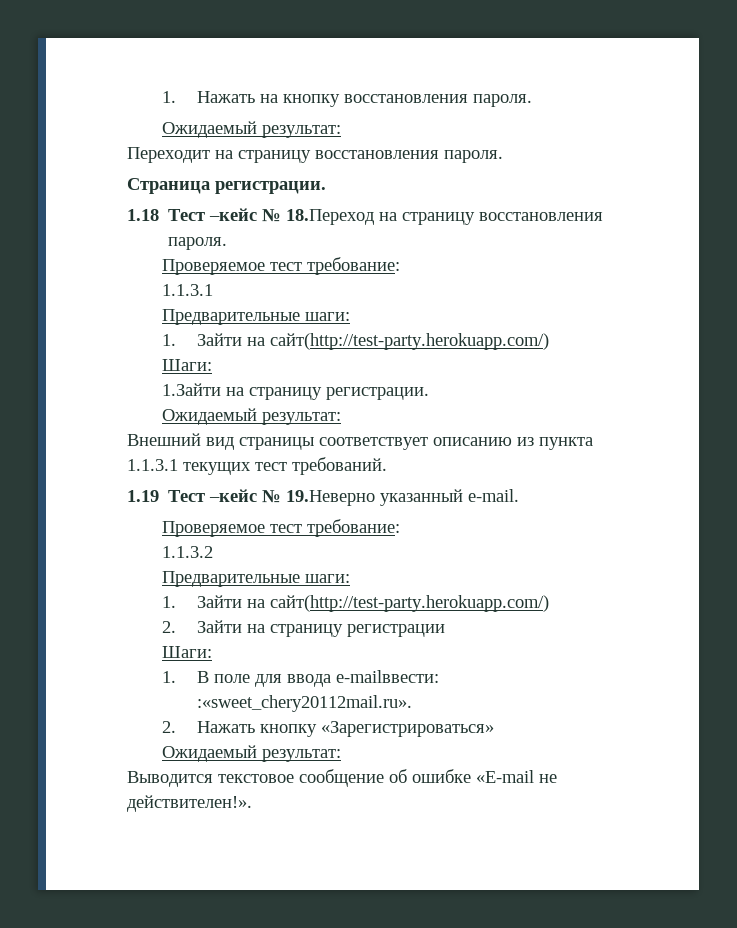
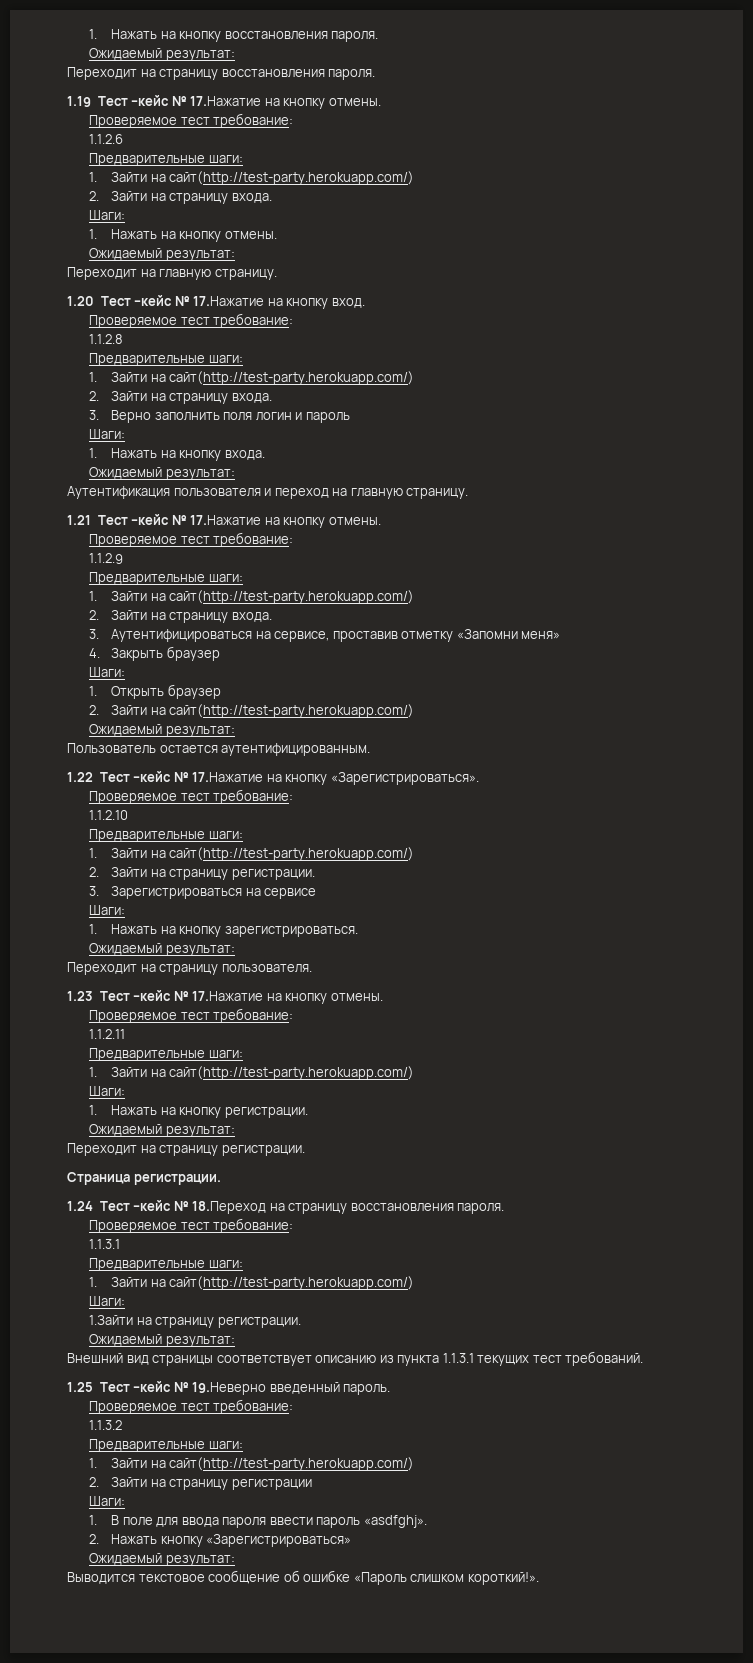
(503, 156) none -> [67,95,381,109] [88,113,294,128] [88,134,123,144] [88,153,243,166] [88,171,415,185] [88,191,272,204] [88,210,125,220] [88,229,277,242] [88,248,235,261] [67,267,277,280] [67,295,365,309] [88,313,294,328] [88,334,123,344] [88,353,243,366] [88,371,415,385] [88,391,272,404] [88,410,350,423] [88,429,125,439] [88,448,265,461] [88,467,235,480] [67,486,469,499] [67,514,381,528] [88,532,294,547] [88,553,123,564] [88,572,243,585] [88,590,415,604] [88,610,272,623] [88,629,561,642] [88,646,220,661] [88,667,125,677] [88,684,221,699] [88,704,415,718] [88,724,235,737] [67,743,371,756] [67,771,479,785] [88,789,294,804] [88,810,128,820] [88,829,243,842] [88,847,415,861] [88,867,315,880] [88,886,317,899] [88,905,125,915] [88,924,358,937] [88,943,235,956] [67,962,312,975] [67,990,383,1004] [88,1008,294,1023] [88,1029,125,1039] [88,1048,243,1061] [88,1066,415,1080] [88,1086,125,1096] [88,1105,308,1118] [88,1124,235,1137] [67,1143,305,1156] // 1.19 Тест –кейс № 17.Нажатие на кнопку отмены. // Проверяемое тест требование: // 1.1.2.6 // Предварительные шаги: // 1. Зайти на сайт(http://test-party.herokuapp.com/) // 2. Зайти на страницу входа. // Шаги: // 1. Нажать на кнопку отмены. // Ожидаемый результат: // Переходит на главную страницу. // 1.20 Тест –кейс № 17.Нажатие на кнопку вход. // Проверяемое тест требование: // 1.1.2.8 // Предварительные шаги: // 1. Зайти на сайт(http://test-party.herokuapp.com/) // 2. Зайти на страницу входа. // 3. Верно заполнить поля логин и пароль // Шаги: // 1. Нажать на кнопку входа. // Ожидаемый результат: // Аутентификация пользователя и переход на главную страницу. // 1.21 Тест –кейс № 17.Нажатие на кнопку отмены. // Проверяемое тест требование: // 1.1.2.9 // Предварительные шаги: // 1. Зайти на сайт(http://test-party.herokuapp.com/) // 2. Зайти на страницу входа. // 3. Аутентифицироваться на сервисе, проставив отметку «Запомни меня» // 4. Закрыть браузер // Шаги: // 1. Открыть браузер // 2. Зайти на сайт(http://test-party.herokuapp.com/) // Ожидаемый результат: // Пользователь остается аутентифицированным. // 1.22 Тест –кейс № 17.Нажатие на кнопку «Зарегистрироваться». // Проверяемое тест требование: // 1.1.2.10 // Предварительные шаги: // 1. Зайти на сайт(http://test-party.herokuapp.com/) // 2. Зайти на страницу регистрации. // 3. Зарегистрироваться на сервисе // Шаги: // 1. Нажать на кнопку зарегистрироваться. // Ожидаемый результат: // Переходит на страницу пользователя. // 1.23 Тест –кейс № 17.Нажатие на кнопку отмены. // Проверяемое тест требование: // 1.1.2.11 // Предварительные шаги: // 1. Зайти на сайт(http://test-party.herokuapp.com/) // Шаги: // 1. Нажать на кнопку регистрации. // Ожидаемый результат: // Переходит на страницу регистрации.
[127,209,159,221] 1.18 -> [67,1201,93,1211] 1.24
[127,490,159,502] 1.19 -> [67,1382,93,1392] 1.25
[380,489,520,506] указанный e-mail. -> [269,1382,391,1395] введенный пароль.
[336,670,440,683] [197,695,413,712] e-mailввести: :«sweet_chery20112mail.ru». -> [222,1515,427,1528] пароля ввести пароль «asdfghj».
[476,770,557,783] [127,795,252,812] «E-mail не действителен!». -> [353,1572,539,1585] «Пароль слишком короткий!».

